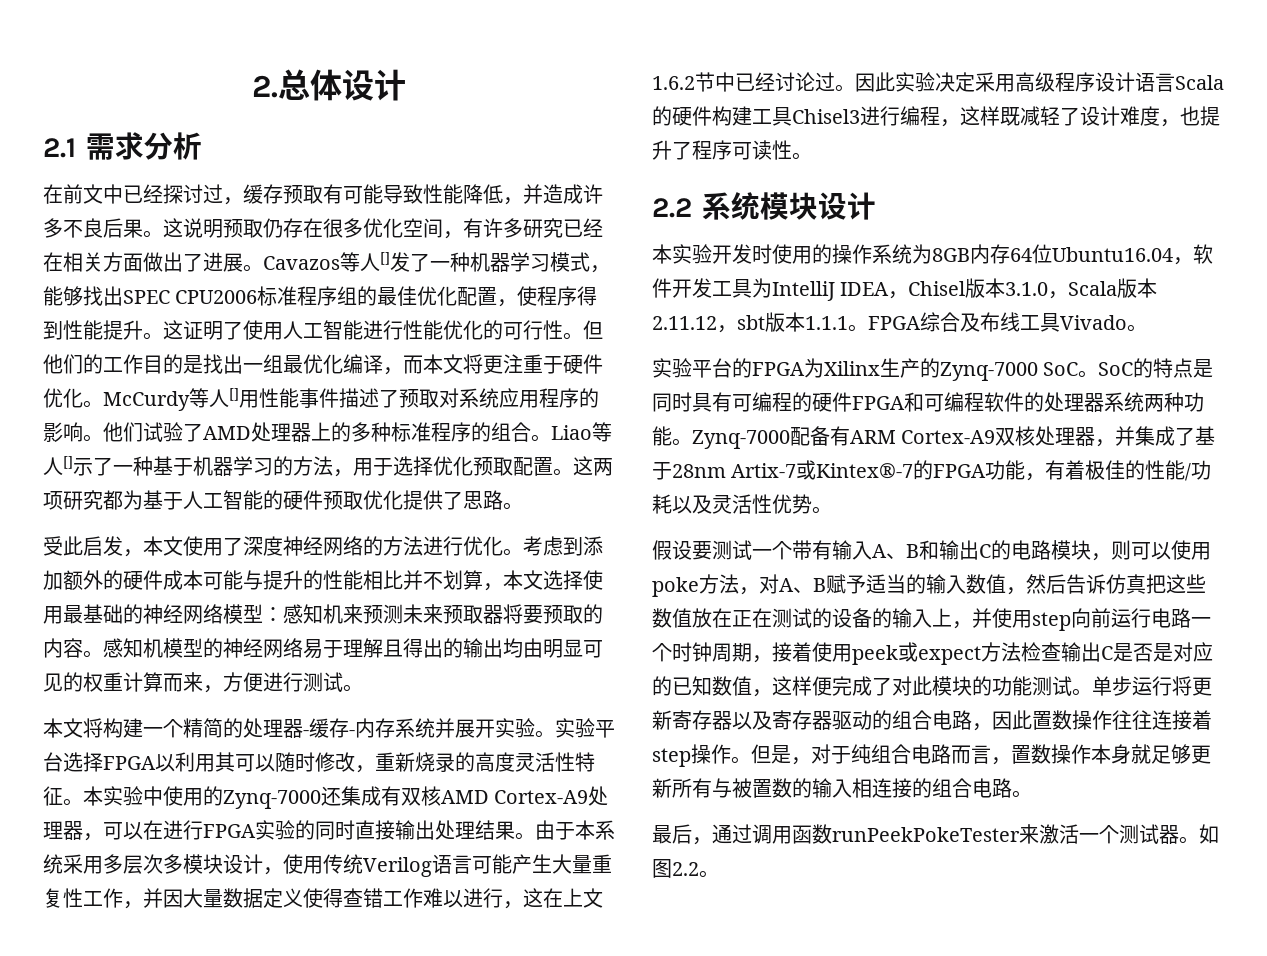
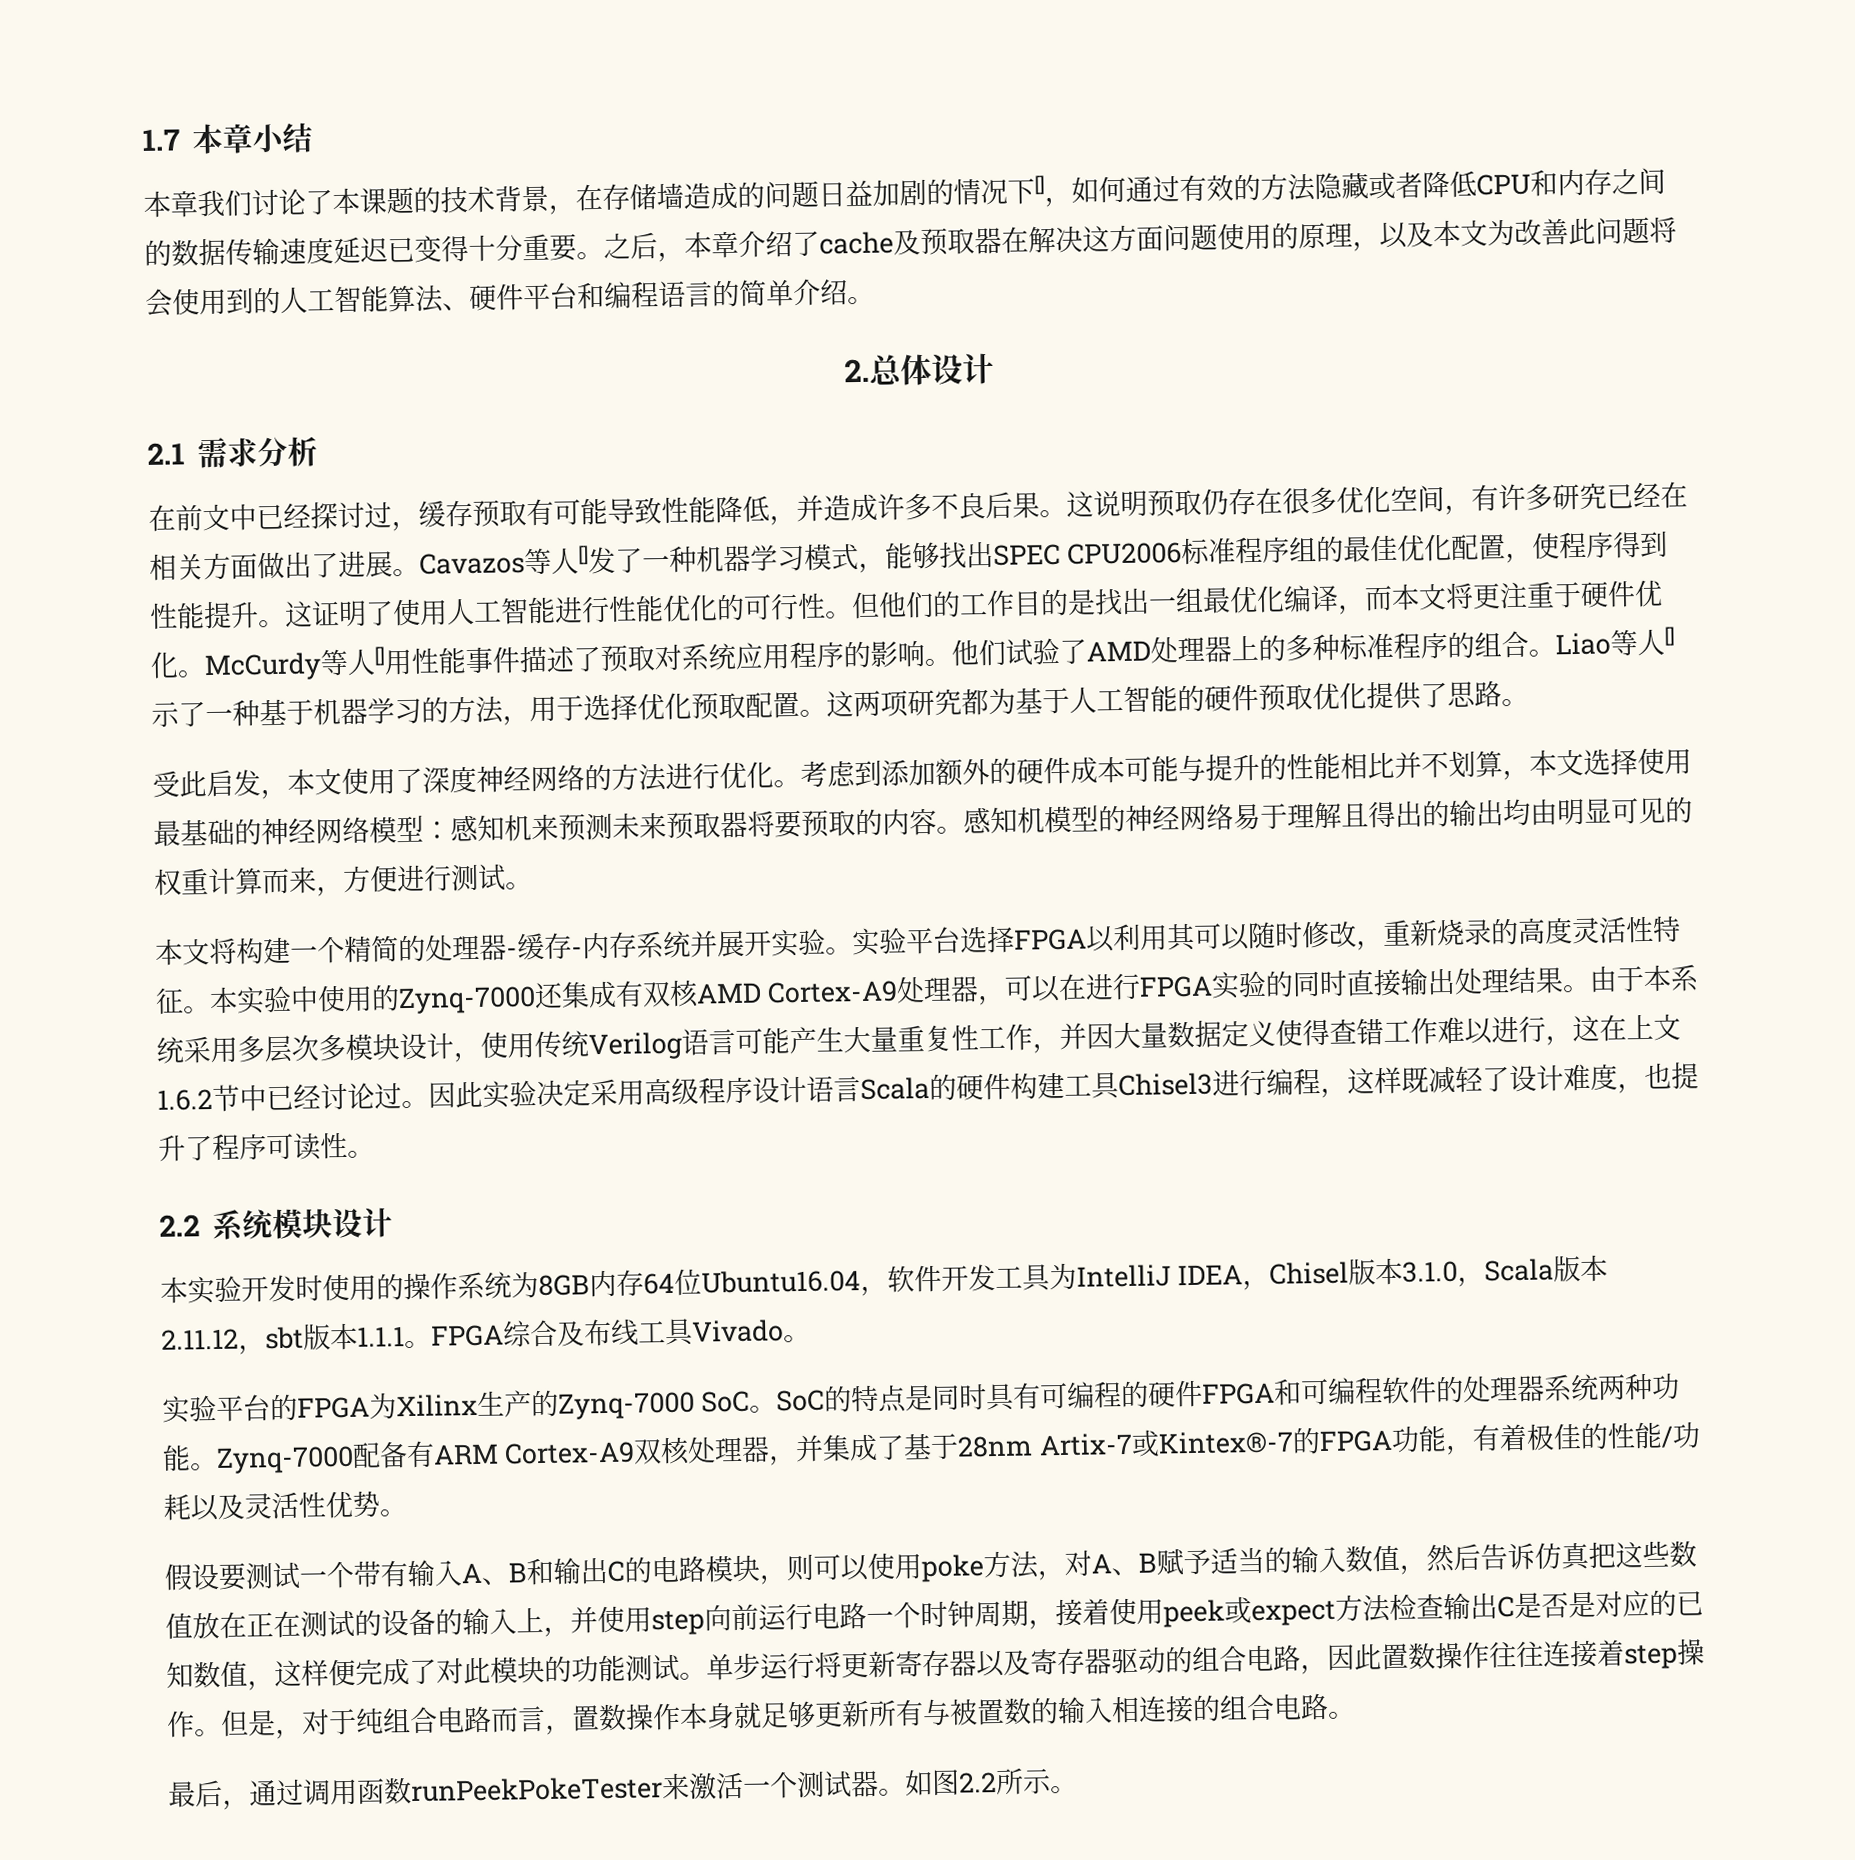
(252, 86) none -> [142,122,314,155] [143,175,1045,218] [1044,167,1666,208] [144,216,1677,267] [145,278,875,317] 1.7本章小结 // 本章我们讨论了本课题的技术背景，在存储墙造成的问题日益加剧的情况下[]，如何通过有效的方法隐藏或者降低CPU和内存之间的数据传输速度延迟已变得十分重要。之后，本章介绍了cache及预取器在解决这方面问题使用的原理，以及本文为改善此问题将会使用到的人工智能算法、硬件平台和编程语言的简单介绍。 //
(699, 869) none -> [995,1767,1052,1796] 所示

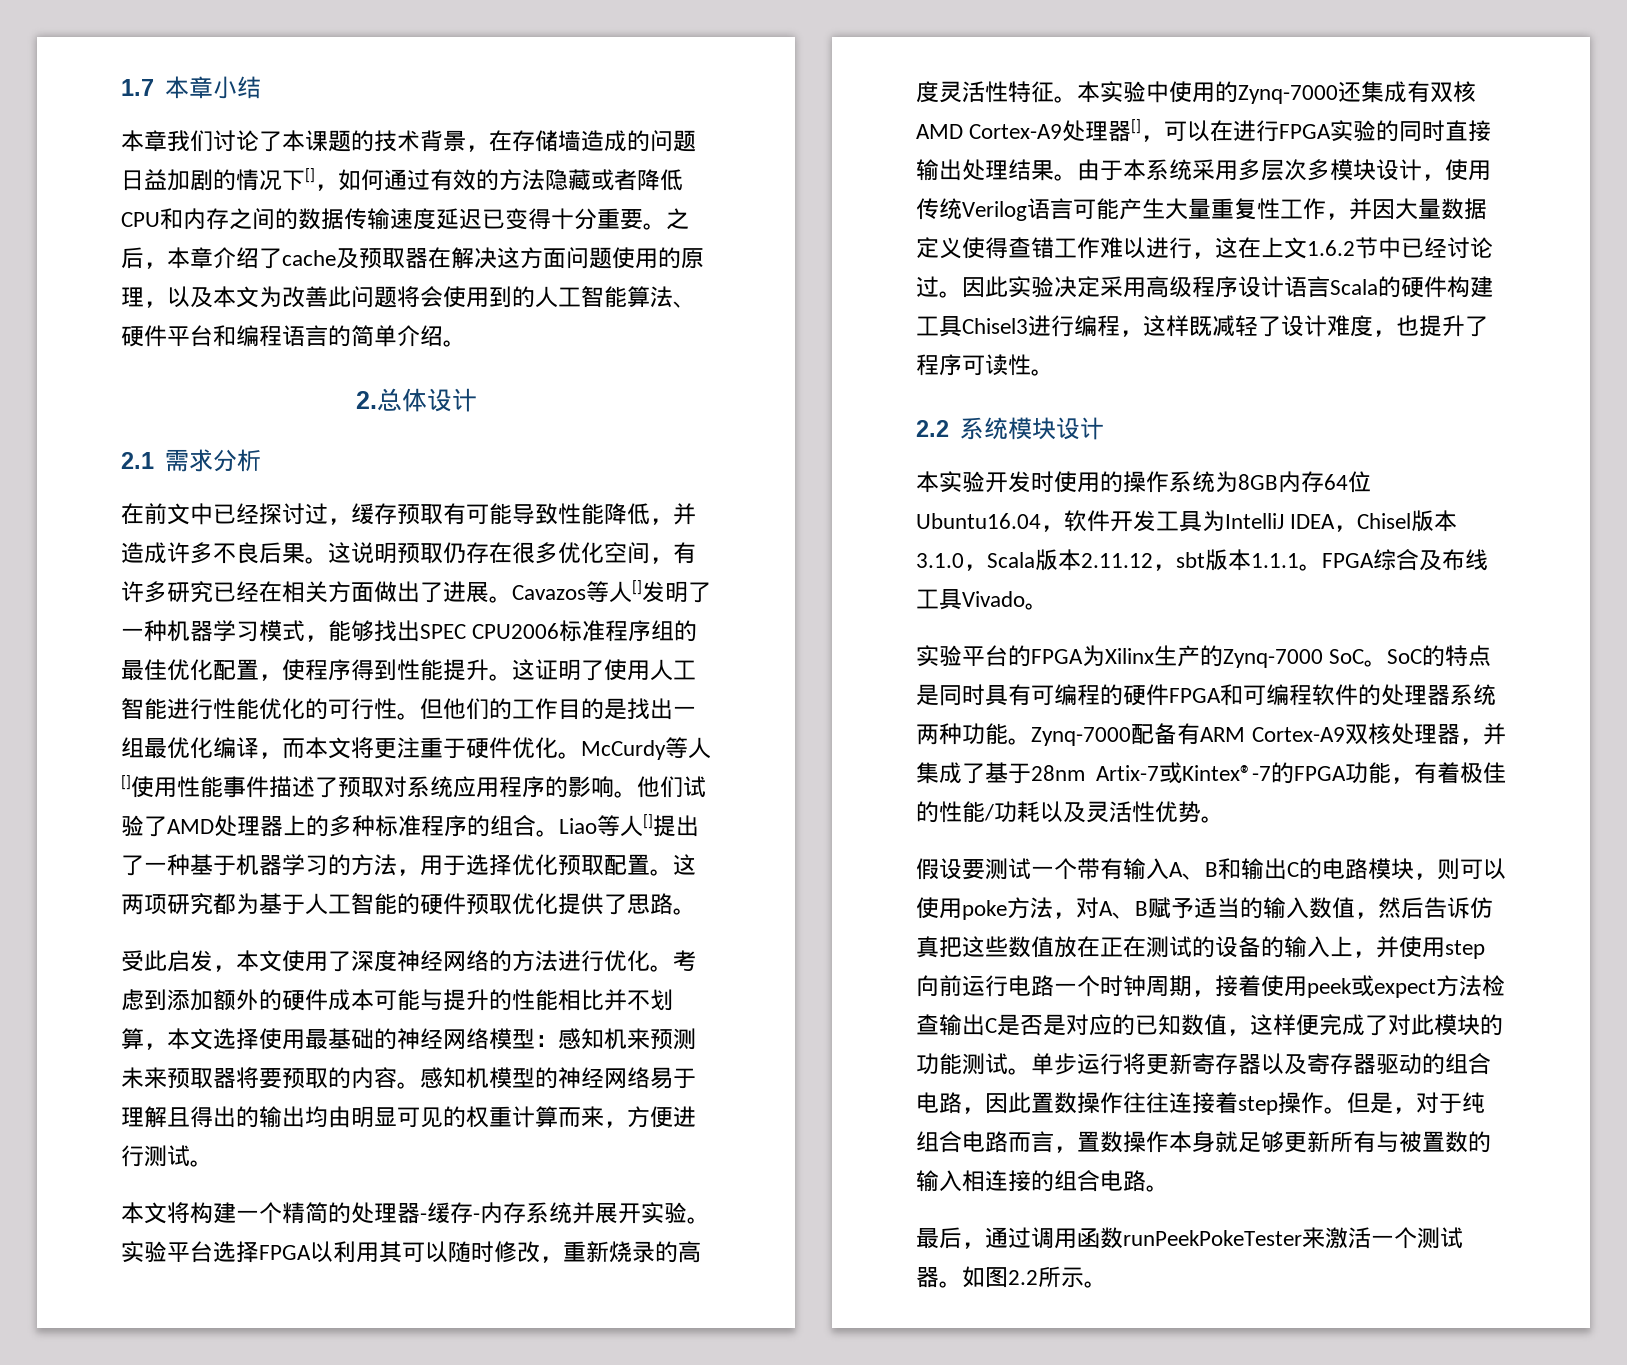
(616, 560) none -> [665,581,688,603] 明
(385, 656) none -> [131,776,154,798] 使
[151,701,180,728] 示 -> [653,815,699,837] 提出
(980, 989) none -> [1131,119,1142,134] []

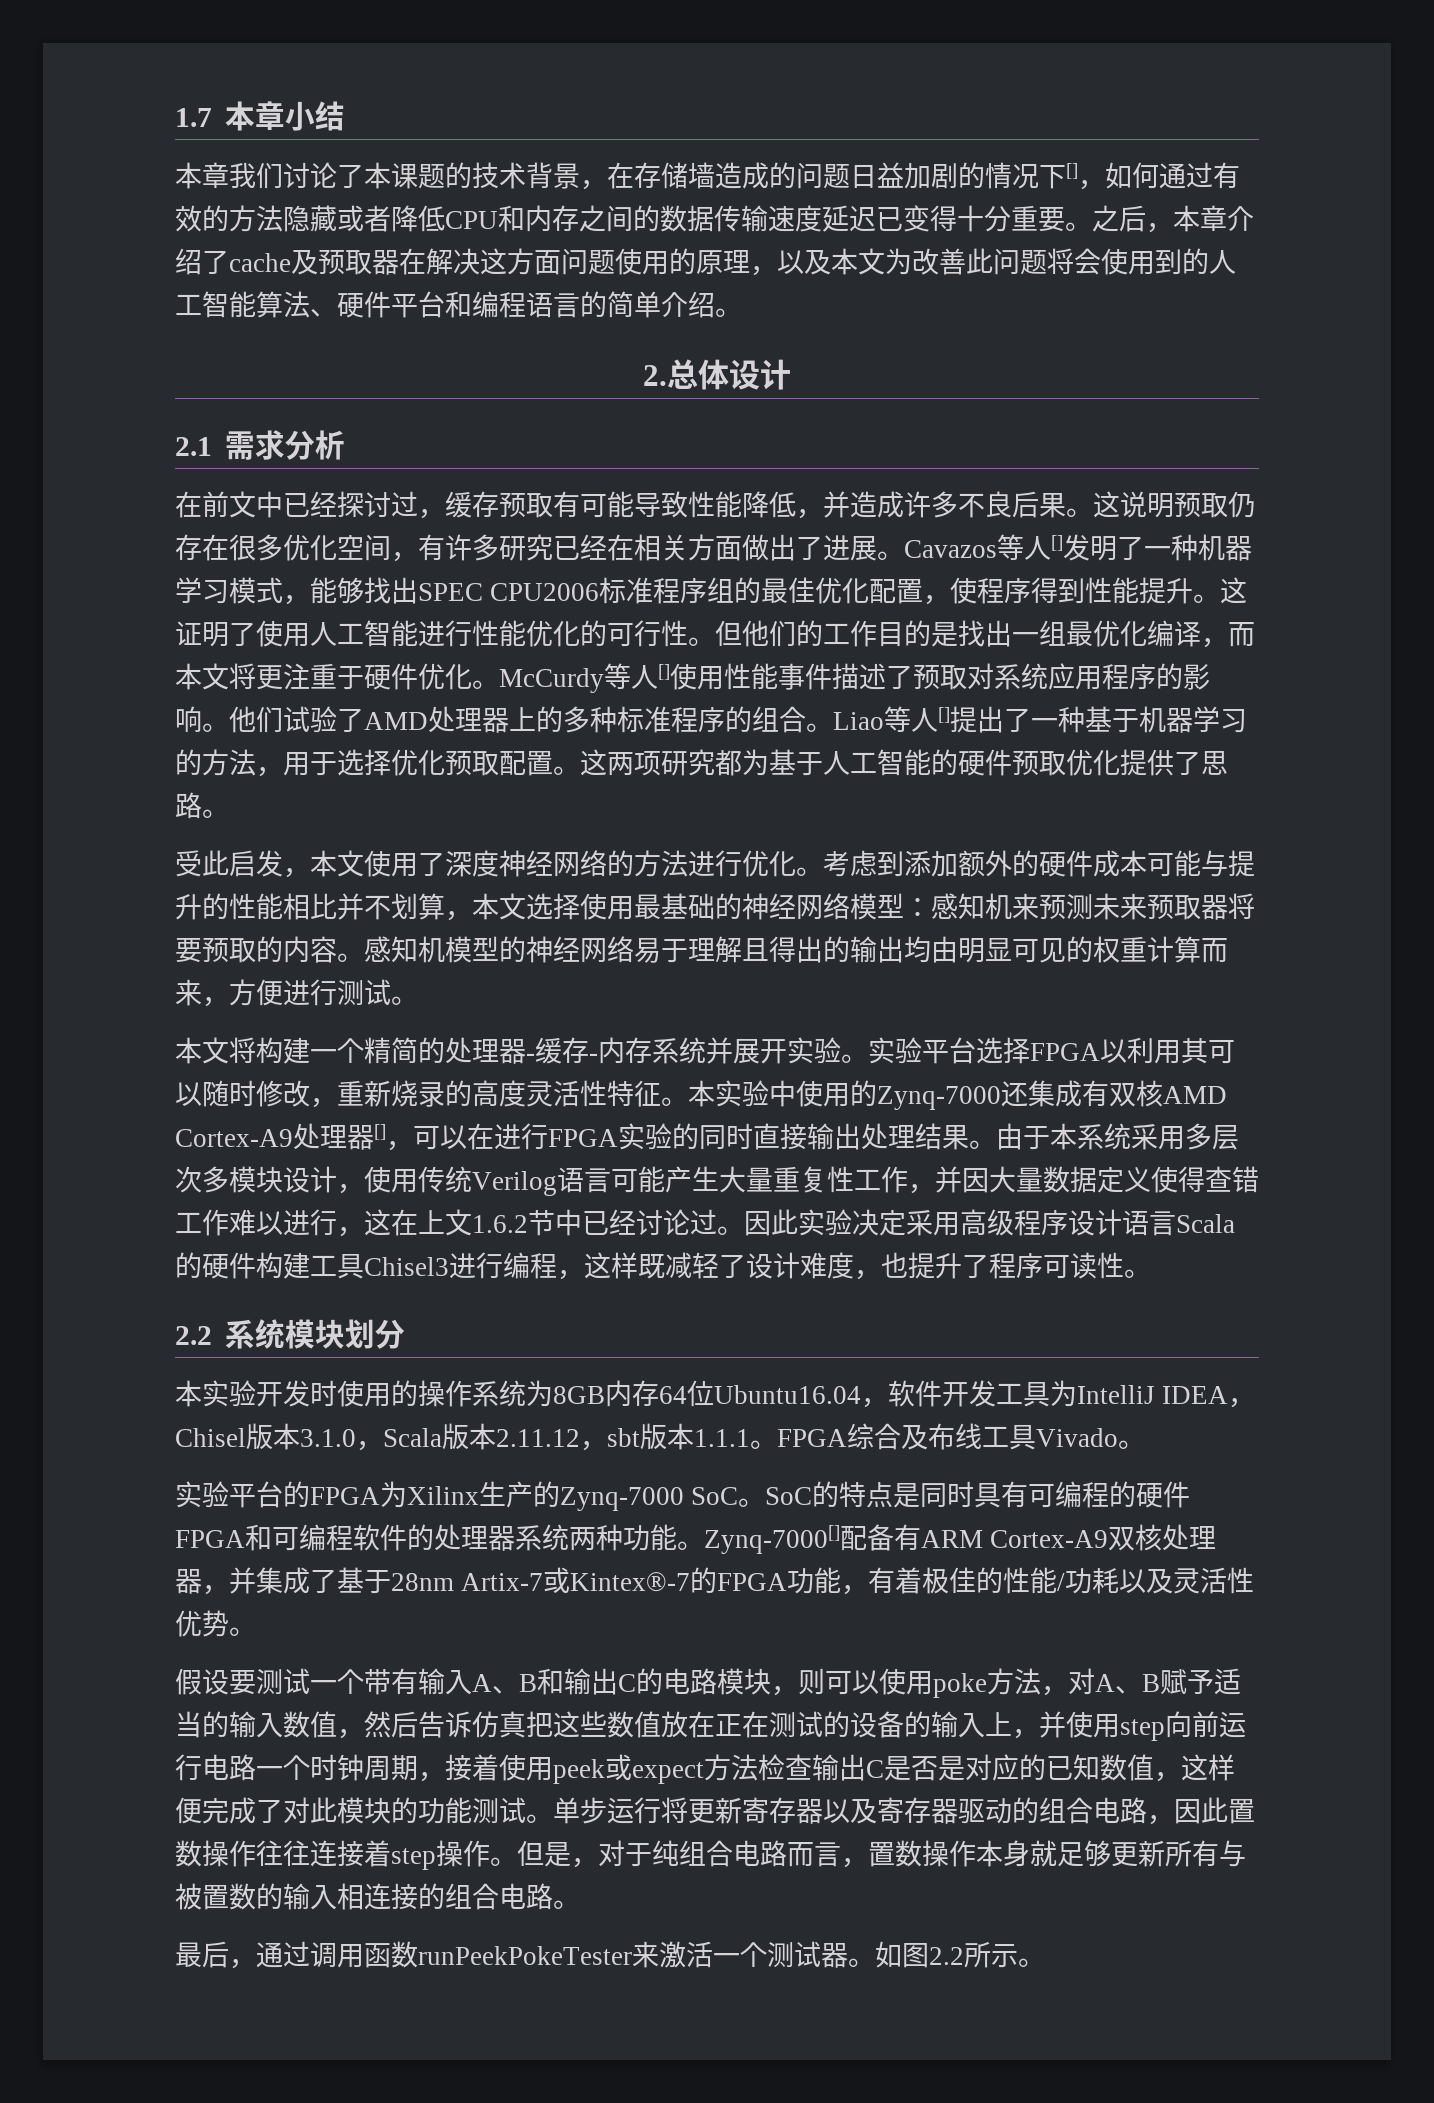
[1056,417,1105,440] 设计 -> [345,1319,406,1349] 划分
[1031,727,1131,746] Zynq-7000 -> [704,1525,840,1554] Zynq-7000[]

